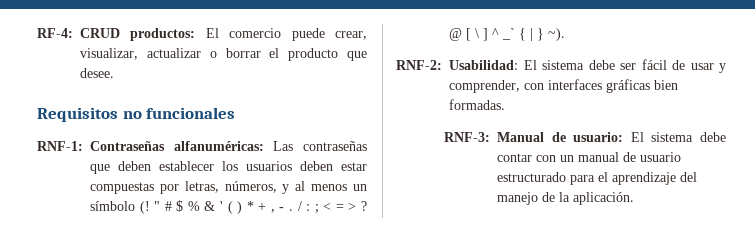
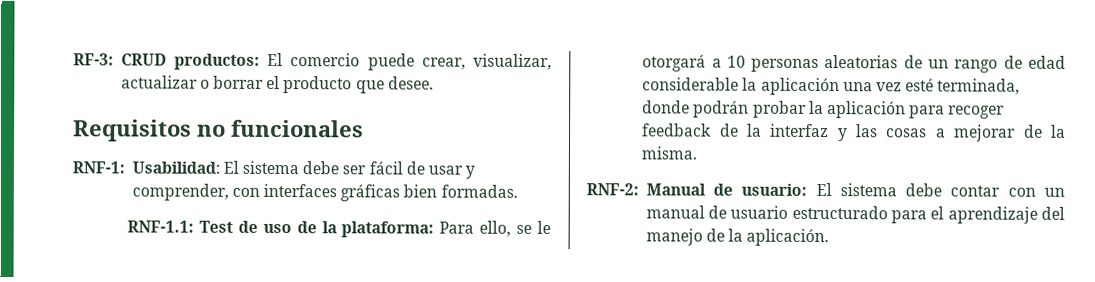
[37,28,73,38] RF-4: -> [73,53,114,66] RF-3:
[90,141,367,151] [90,161,367,174] [90,181,367,194] [90,200,367,214] [449,28,565,41] [396,60,442,70] Contraseñas alfanuméricas: Las contraseñas que deben establecer los usuarios deben estar compuestas por letras, números, y al menos un símbolo (! " # $ % & ' ( ) * + , - . / : ; < = > ? @ [ \ ] ^ _` { | } ~). // RNF-2: -> (125, 167) none
[444,132,491,142] RNF-3: -> [127,220,552,238] [642,54,1066,73] [642,77,1021,96] [642,100,1006,119] [642,123,1066,142] [641,146,698,160] [586,183,639,196] RNF-1.1: Test de uso de la plataforma: Para ello, se le otorgará a 10 personas aleatorias de un rango de edad considerable la aplicación una vez esté terminada, donde podrán probar la aplicación para recoger feedback de la interfaz y las cosas a mejorar de la misma. // RNF-2:

